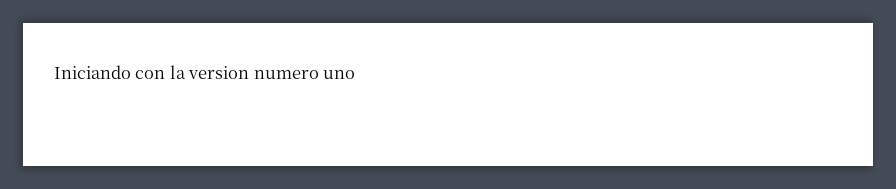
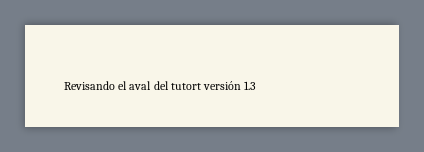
[54,65,356,79] Iniciando con la version numero uno -> [64,81,257,90] Revisando el aval del tutort versión 1.3

